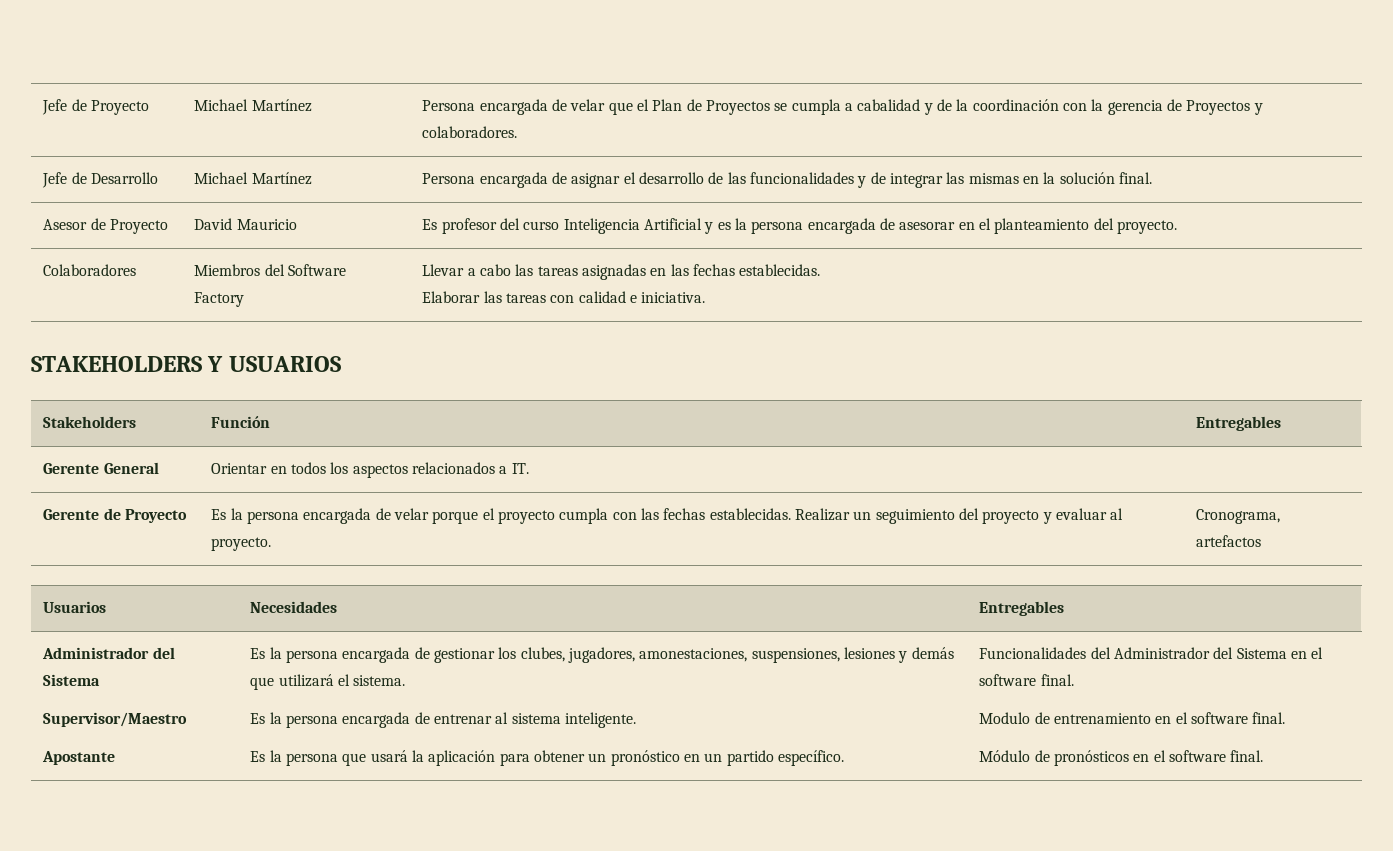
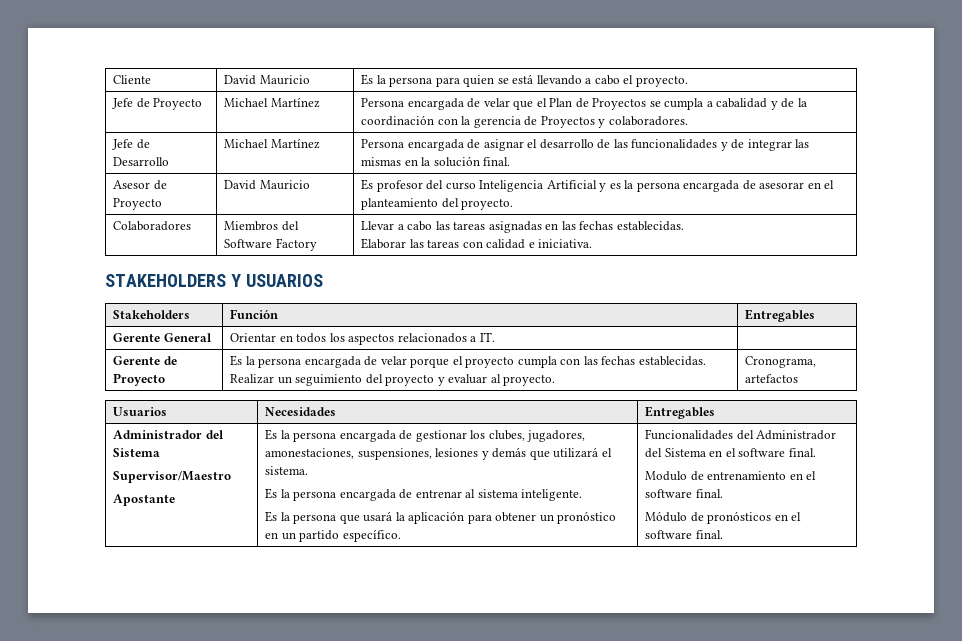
(42, 107) none -> [113,75,152,84] [224,75,310,85] [361,74,688,87] Cliente | David Mauricio | Es la persona para quien se está llevando a cabo el proyecto. //

